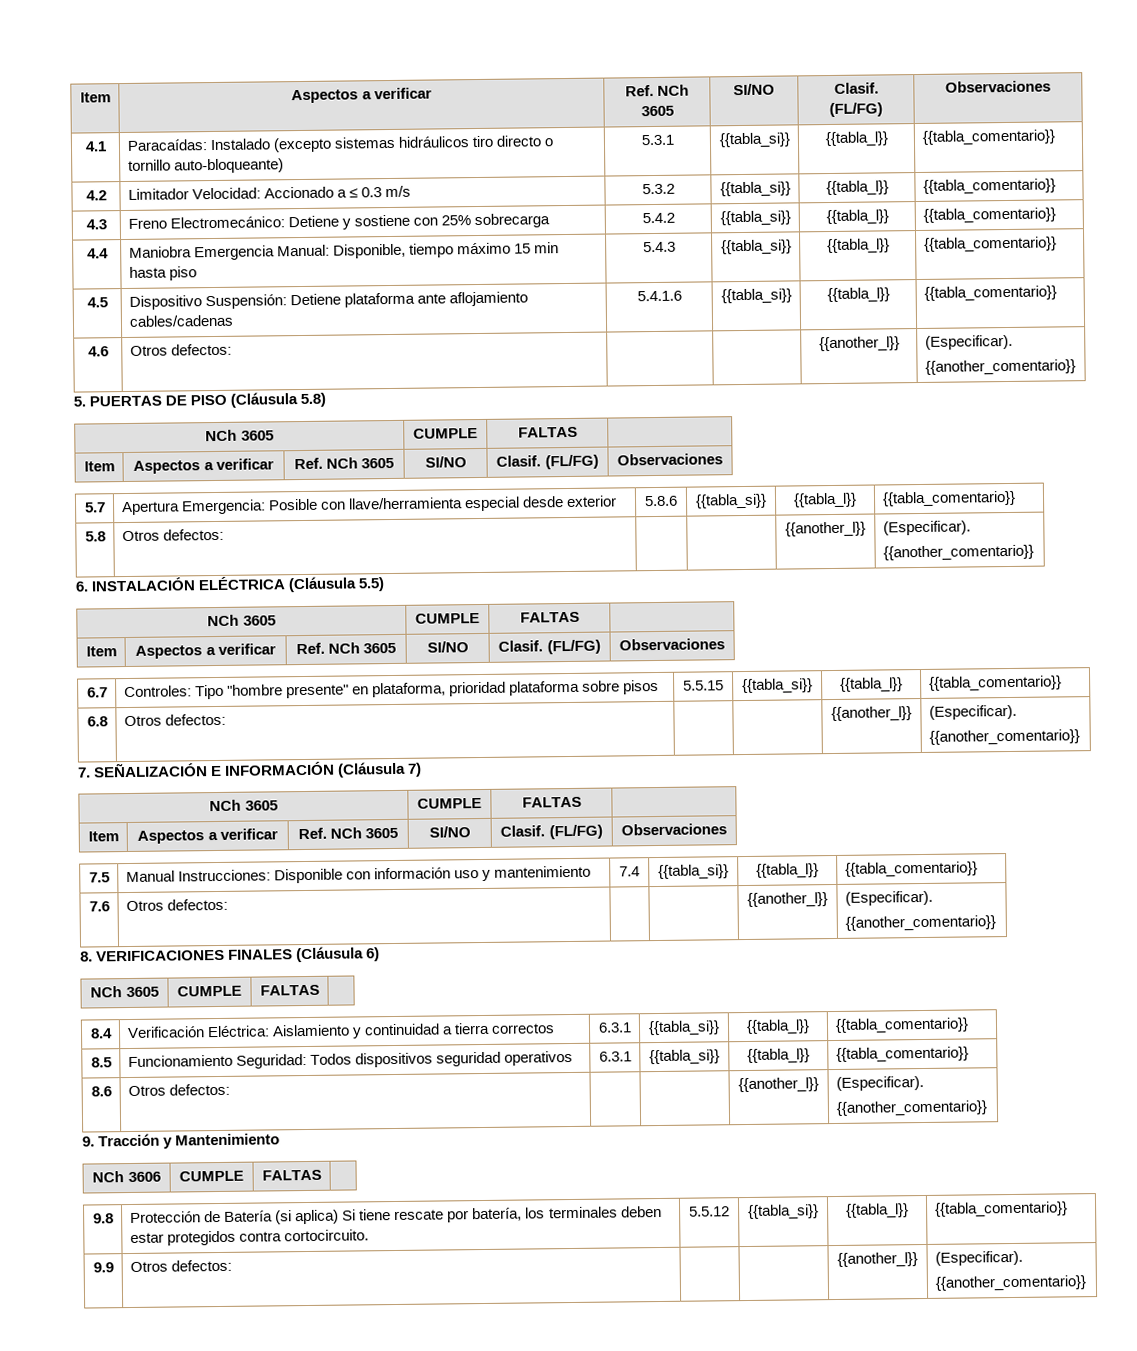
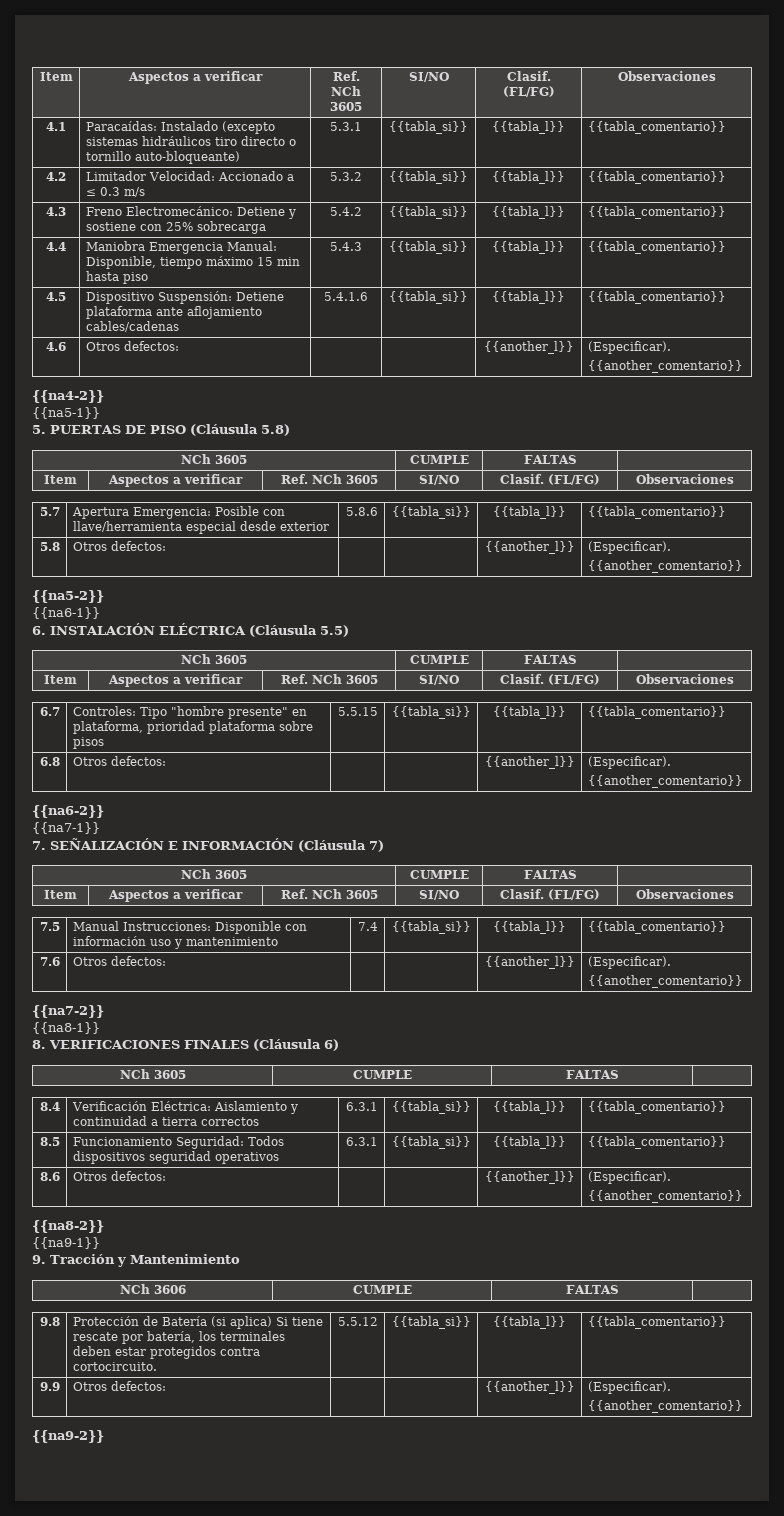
(1076, 367) none -> [32,390,104,403] [32,407,100,419] // {{na4-2}} // {{na5-1}}
(1034, 552) none -> [32,590,104,603] [32,607,100,619] // {{na5-2}} // {{na6-1}}
(1080, 737) none -> [32,805,104,818] [32,822,100,834] // {{na6-2}} // {{na7-1}}
(996, 923) none -> [32,1005,104,1018] [32,1022,100,1034] // {{na7-2}} // {{na8-1}}
(988, 1108) none -> [32,1220,104,1233] [32,1237,100,1249] // {{na8-2}} // {{na9-1}}
(1086, 1283) none -> [32,1430,104,1443] // {{na9-2}}

